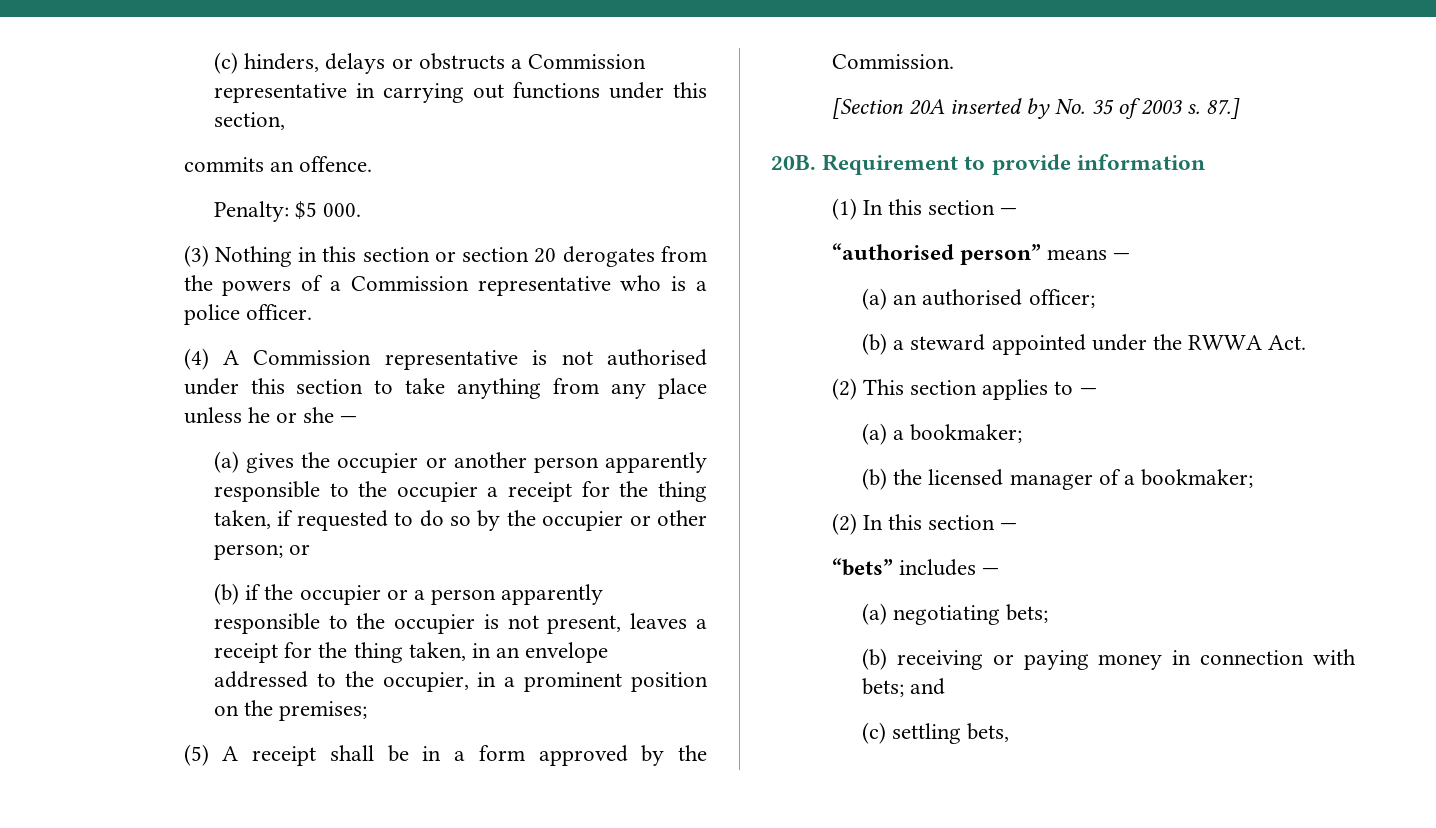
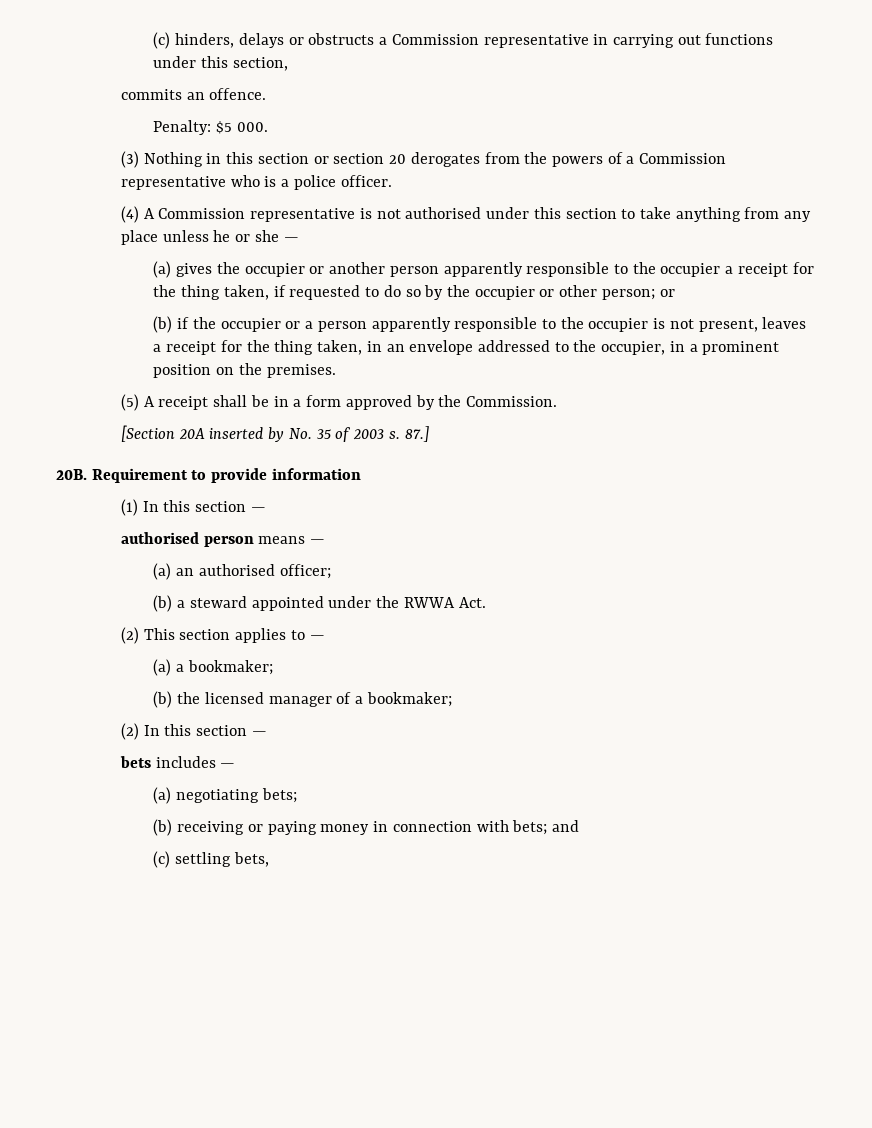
[279,701,368,721] premises; -> [266,364,336,378] premises.
[831,243,1041,265] “authorised person” -> [120,532,254,547] authorised person
[831,558,893,576] “bets” -> [119,756,151,768] bets

